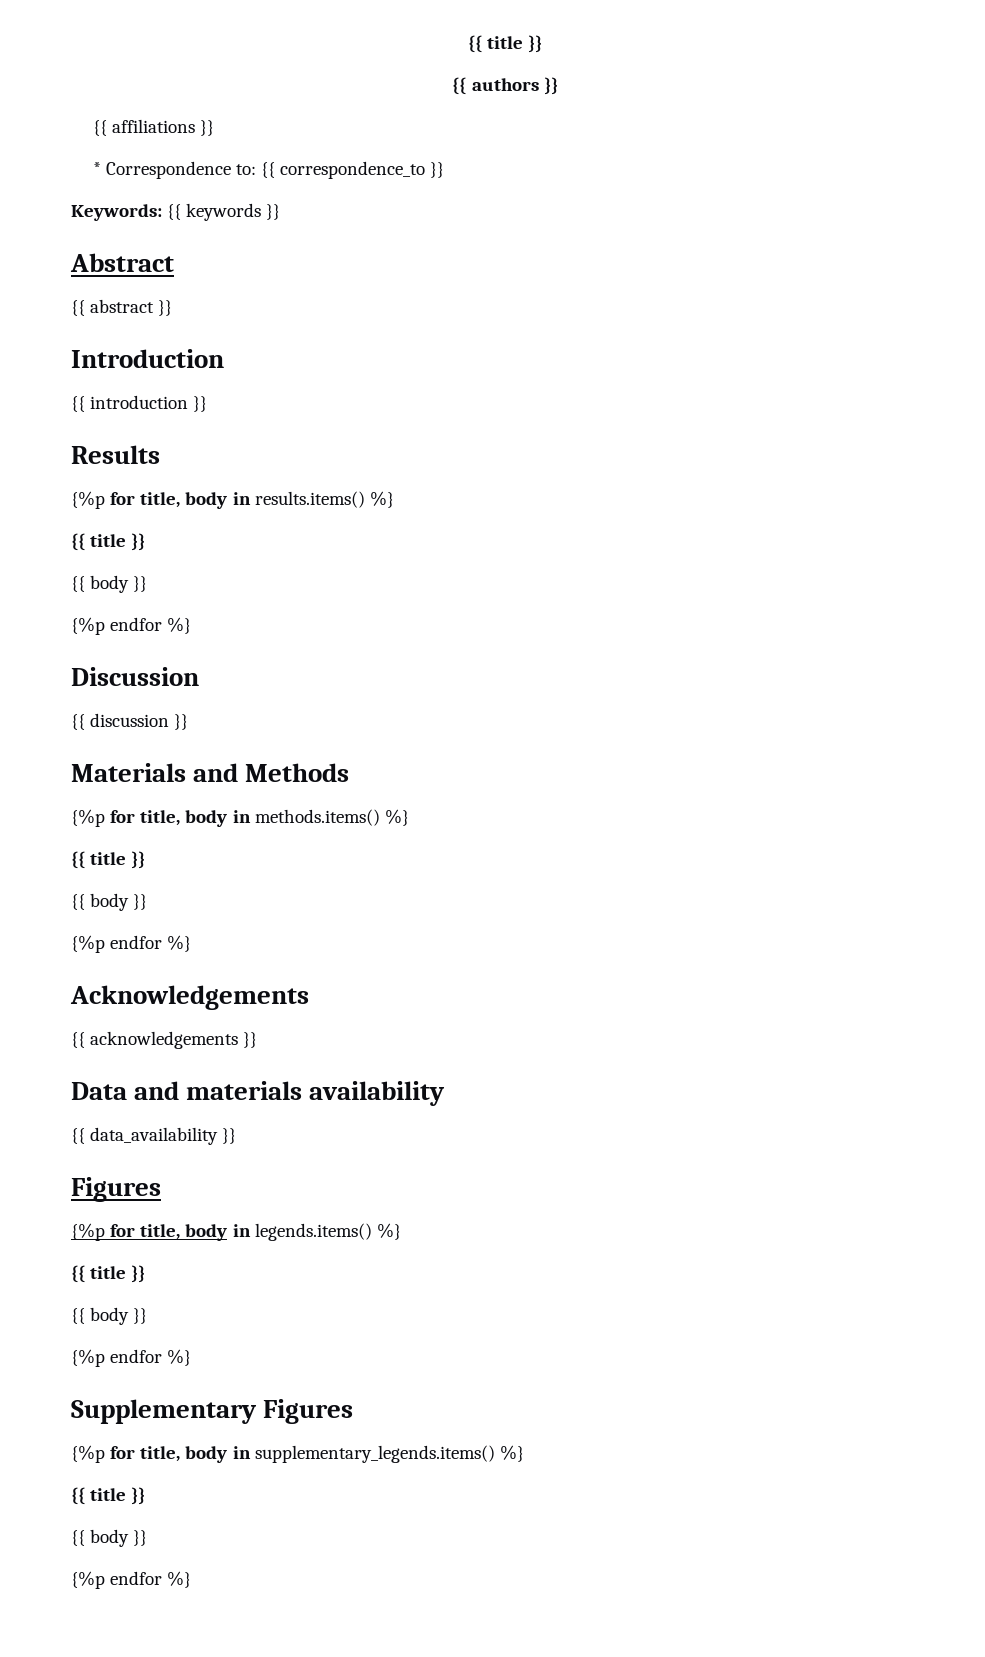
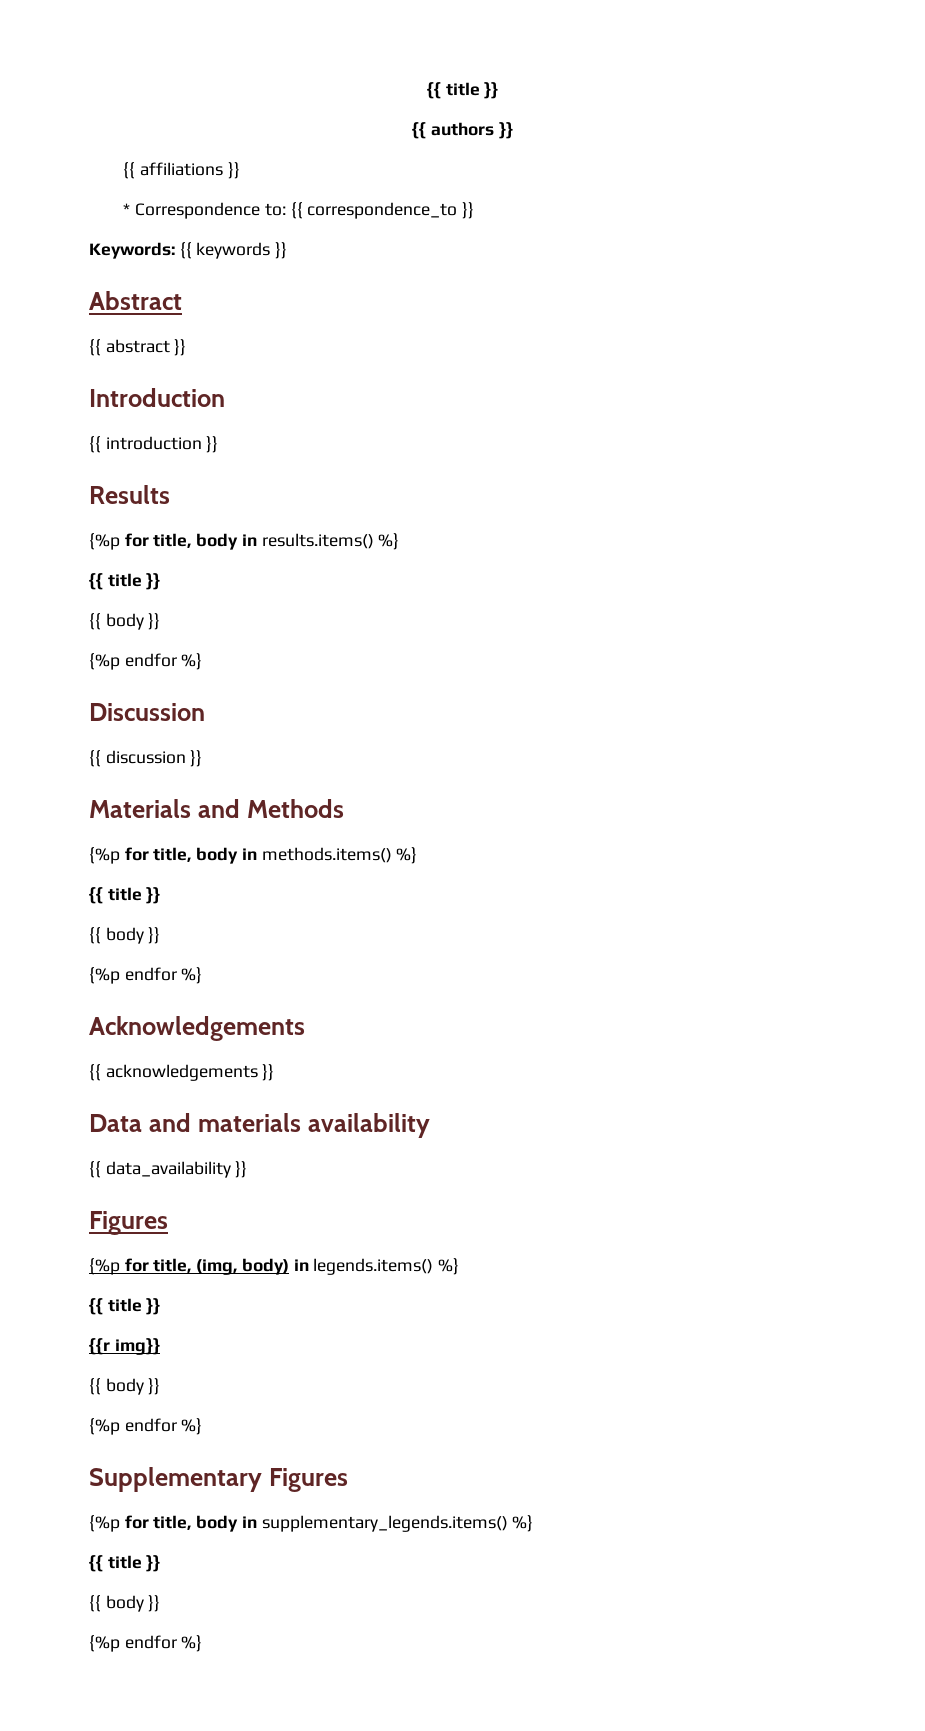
[185,1224,228,1241] body -> [196,1258,289,1275] (img, body)
(146, 1274) none -> [89,1338,160,1355] // {{r img}}

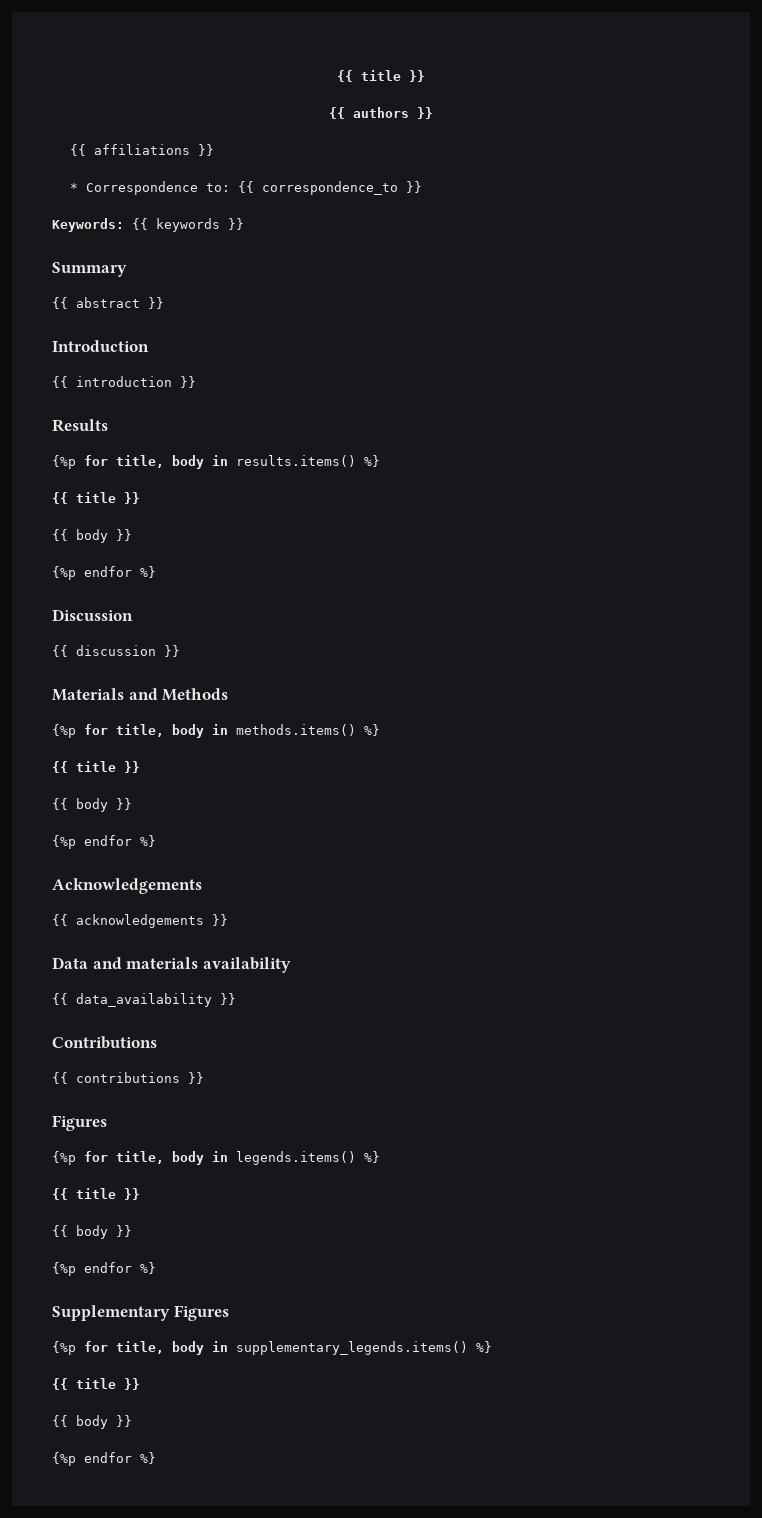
[89,291,182,310] Abstract -> [52,262,127,277] Summary
[89,1211,168,1235] [89,1258,289,1275] // Figures // {%p for title, (img, body) -> [52,1036,157,1049] [52,1072,204,1084] [52,1115,107,1131] [52,1151,204,1165] // Contributions // {{ contributions }} // Figures // {%p for title, body
[89,1338,160,1355] // {{r img}} -> (140, 1194) none

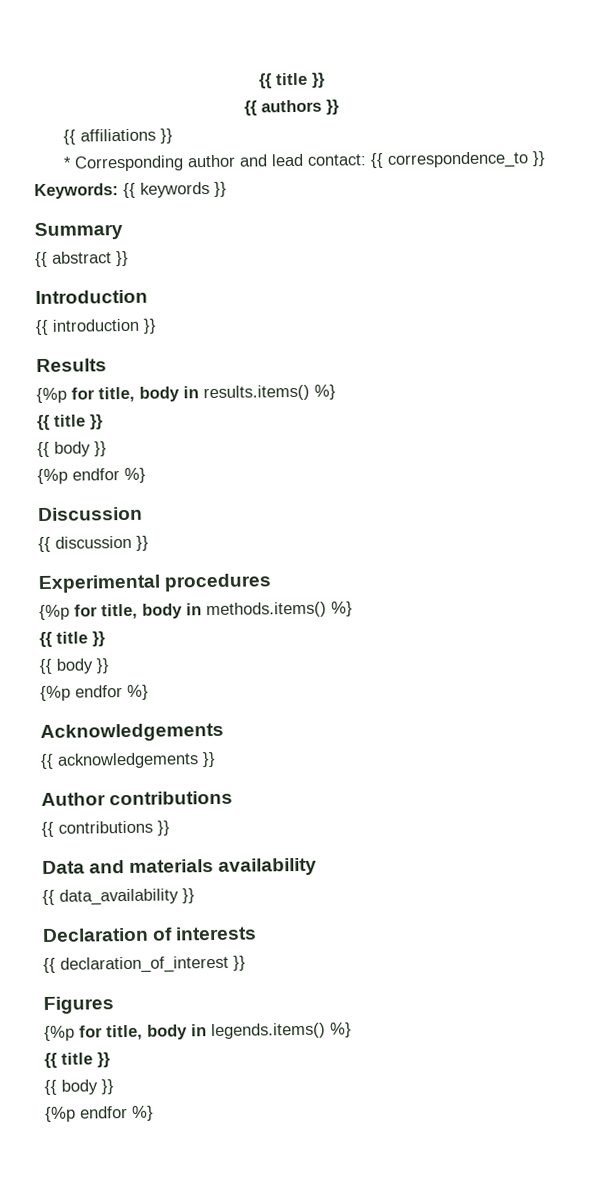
[85,181,230,195] Correspondence to: -> [74,153,368,172] Corresponding author and lead contact:
[52,688,229,701] Materials and Methods -> [38,573,273,594] Experimental procedures
(228, 920) none -> [41,790,234,807] [41,820,170,838] // Author contributions // {{ contributions }}
[52,1036,157,1049] [52,1072,180,1084] Contributions // {{ contributions -> [42,926,258,942] [43,955,229,974] Declaration of interests // {{ declaration_of_interest
[52,1305,229,1321] [52,1341,492,1355] [52,1378,140,1390] [52,1415,132,1429] [52,1452,156,1466] // Supplementary Figures // {%p for title, body in supplementary_legends.items() %} // {{ title }} // {{ body }} // {%p endfor %} -> (154, 1113) none

